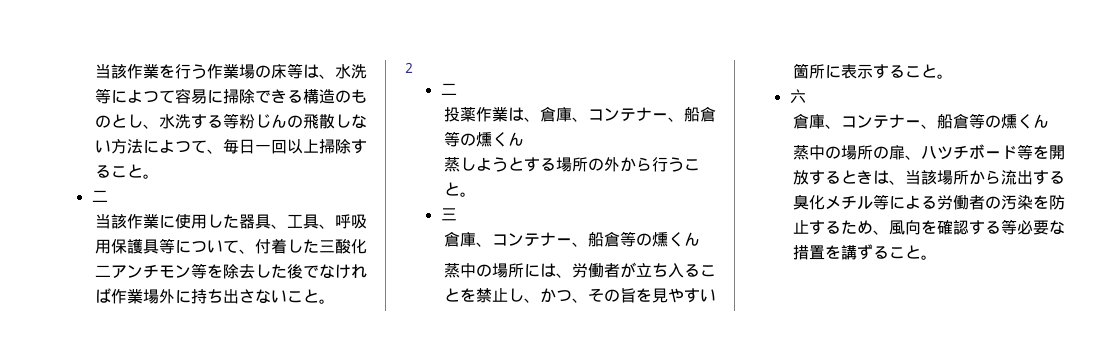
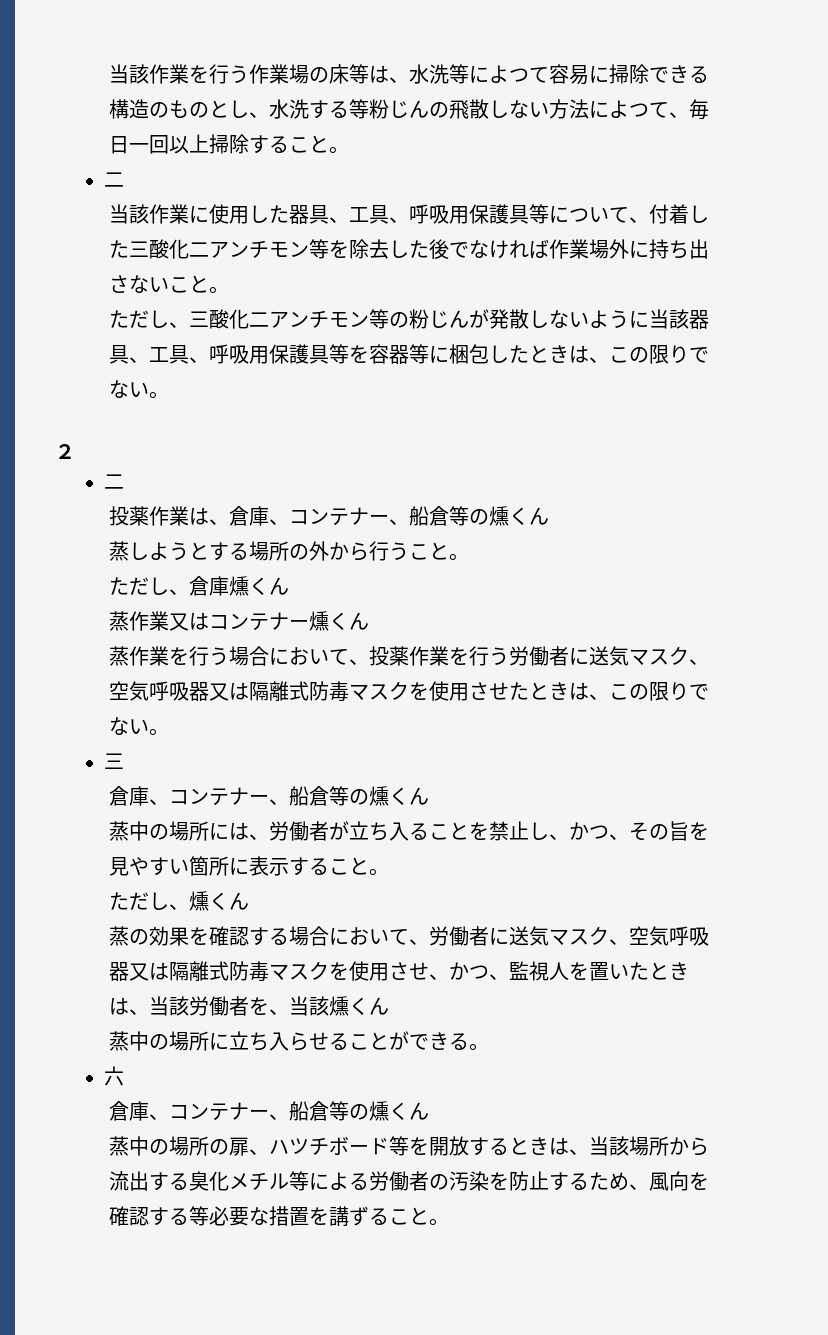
(336, 301) none -> [109,309,710,329] [109,344,710,364] [109,380,170,399] // ただし、三酸化二アンチモン等の粉じんが発散しないように当該器具、工具、呼吸用保護具等を容器等に梱包したときは、この限りでない。
(477, 194) none -> [109,576,290,596] [109,611,370,631] [109,646,710,666] [109,681,710,702] [109,717,170,736] // ただし、倉庫燻くん // 蒸作業又はコンテナー燻くん // 蒸作業を行う場合において、投薬作業を行う労働者に送気マスク、空気呼吸器又は隔離式防毒マスクを使用させたときは、この限りでない。
(954, 76) none -> [109,891,250,911] [109,926,710,946] [109,961,690,982] [109,996,390,1016] [109,1031,490,1051] // ただし、燻くん // 蒸の効果を確認する場合において、労働者に送気マスク、空気呼吸器又は隔離式防毒マスクを使用させ、かつ、監視人を置いたときは、当該労働者を、当該燻くん // 蒸中の場所に立ち入らせることができる。

